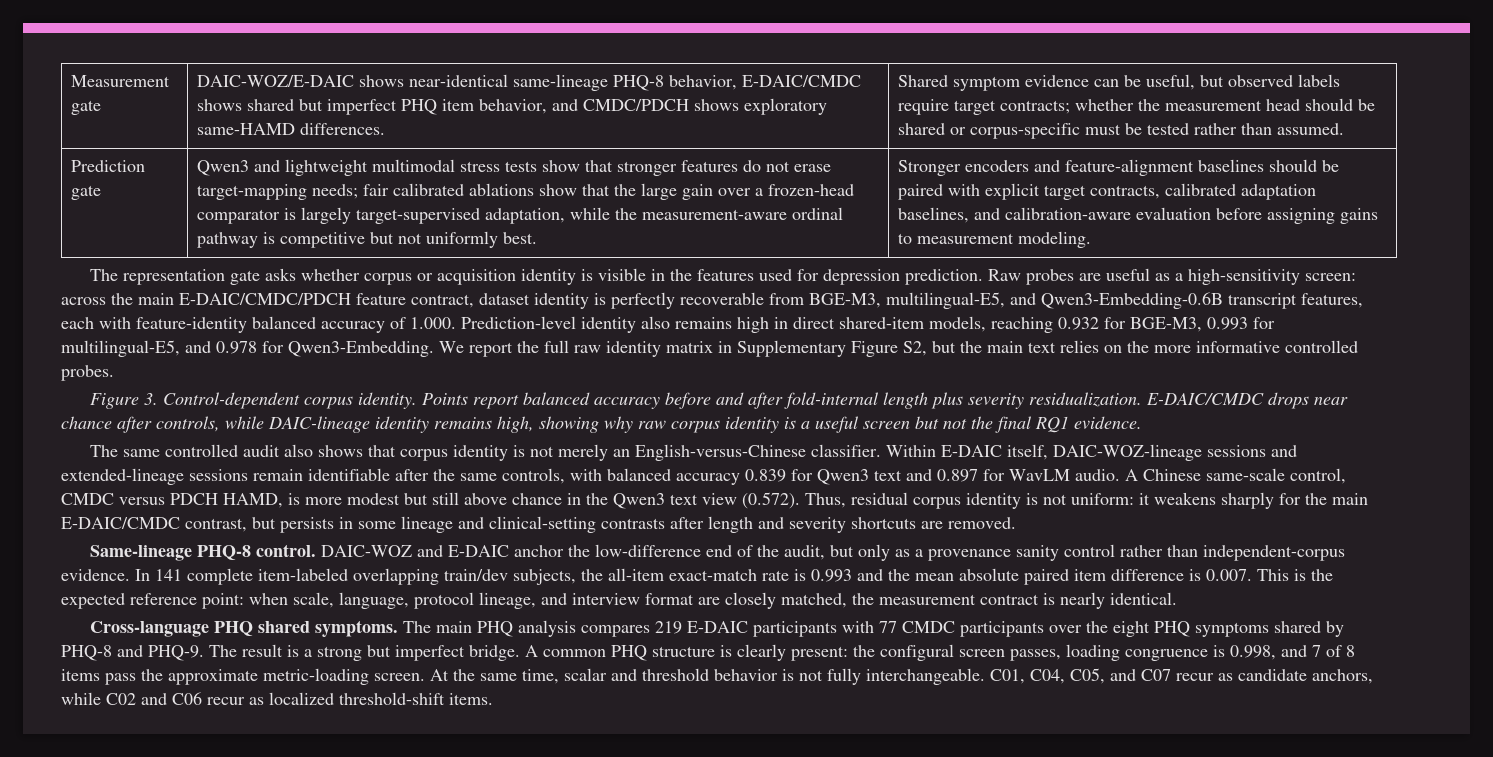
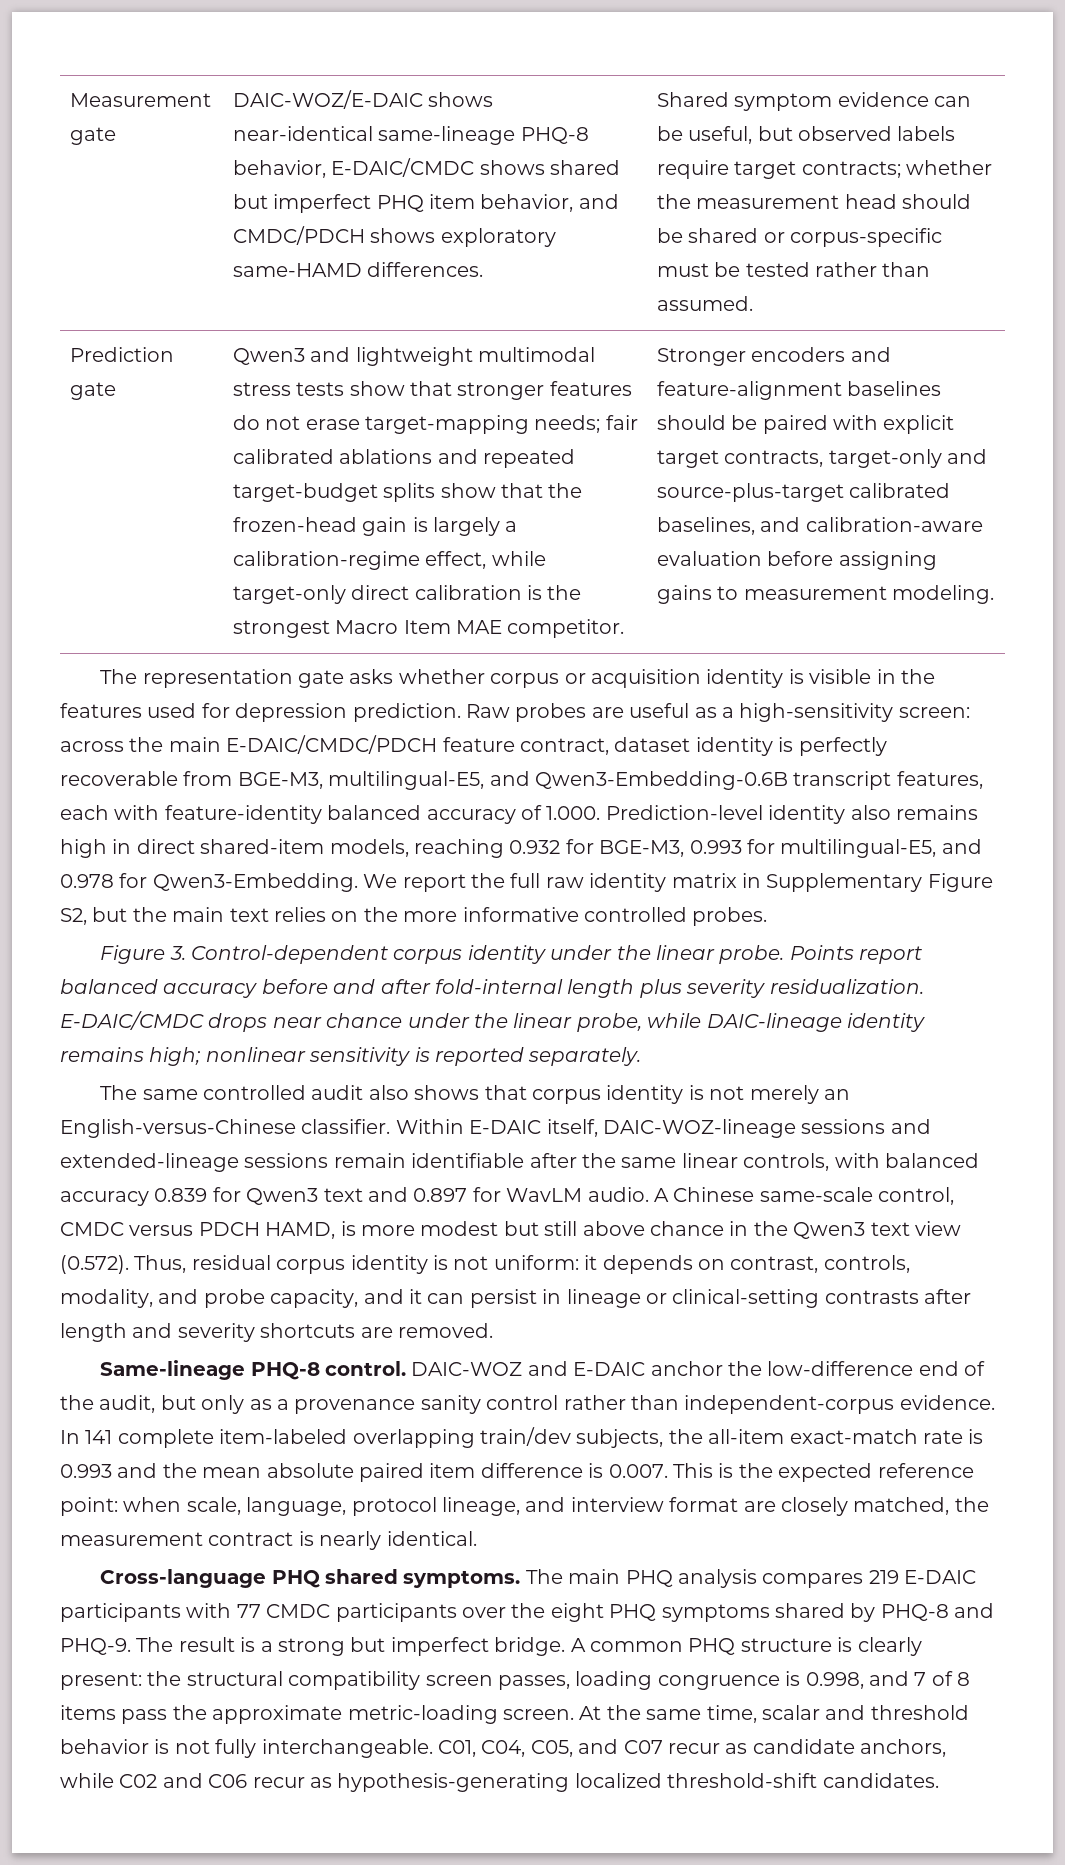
[538,183,854,200] [196,207,843,224] [196,231,537,248] show that the large gain over a frozen-head comparator is largely target-supervised adaptation, while the measurement-aware ordinal pathway is competitive but not uniformly best. -> [437,449,575,468] [232,483,583,502] [232,517,518,536] [232,551,546,570] [232,585,582,604] [232,619,625,638] and repeated target-budget splits show that the frozen-head gain is largely a calibration-regime effect, while target-only direct calibration is the strongest Macro Item MAE competitor.
[1164,183,1316,200] calibrated adaptation -> [828,449,987,468] [656,483,951,502] target-only and source-plus-target calibrated
[358,392,418,409] identity. -> [467,945,785,964] identity under the linear probe.
[117,416,1142,433] after controls, while DAIC-lineage identity remains high, showing why raw corpus identity is a useful screen but not the final RQ1 evidence. -> [407,1013,925,1032] [60,1047,642,1066] under the linear probe, while DAIC-lineage identity remains high; nonlinear sensitivity is reported separately.
(497, 477) none -> [681,1153,738,1168] linear
[1154,492,1368,509] [61,516,484,533] weakens sharply for the main E-DAIC/CMDC contrast, but persists in some lineage and -> [602,1255,910,1274] [60,1289,667,1308] depends on contrast, controls, modality, and probe capacity, and it can persist in lineage or
[880,644,954,661] configural -> [186,1671,421,1690] structural compatibility
(264, 701) none -> [337,1773,570,1792] hypothesis-generating
[449,693,493,705] items. -> [822,1773,939,1788] candidates.

